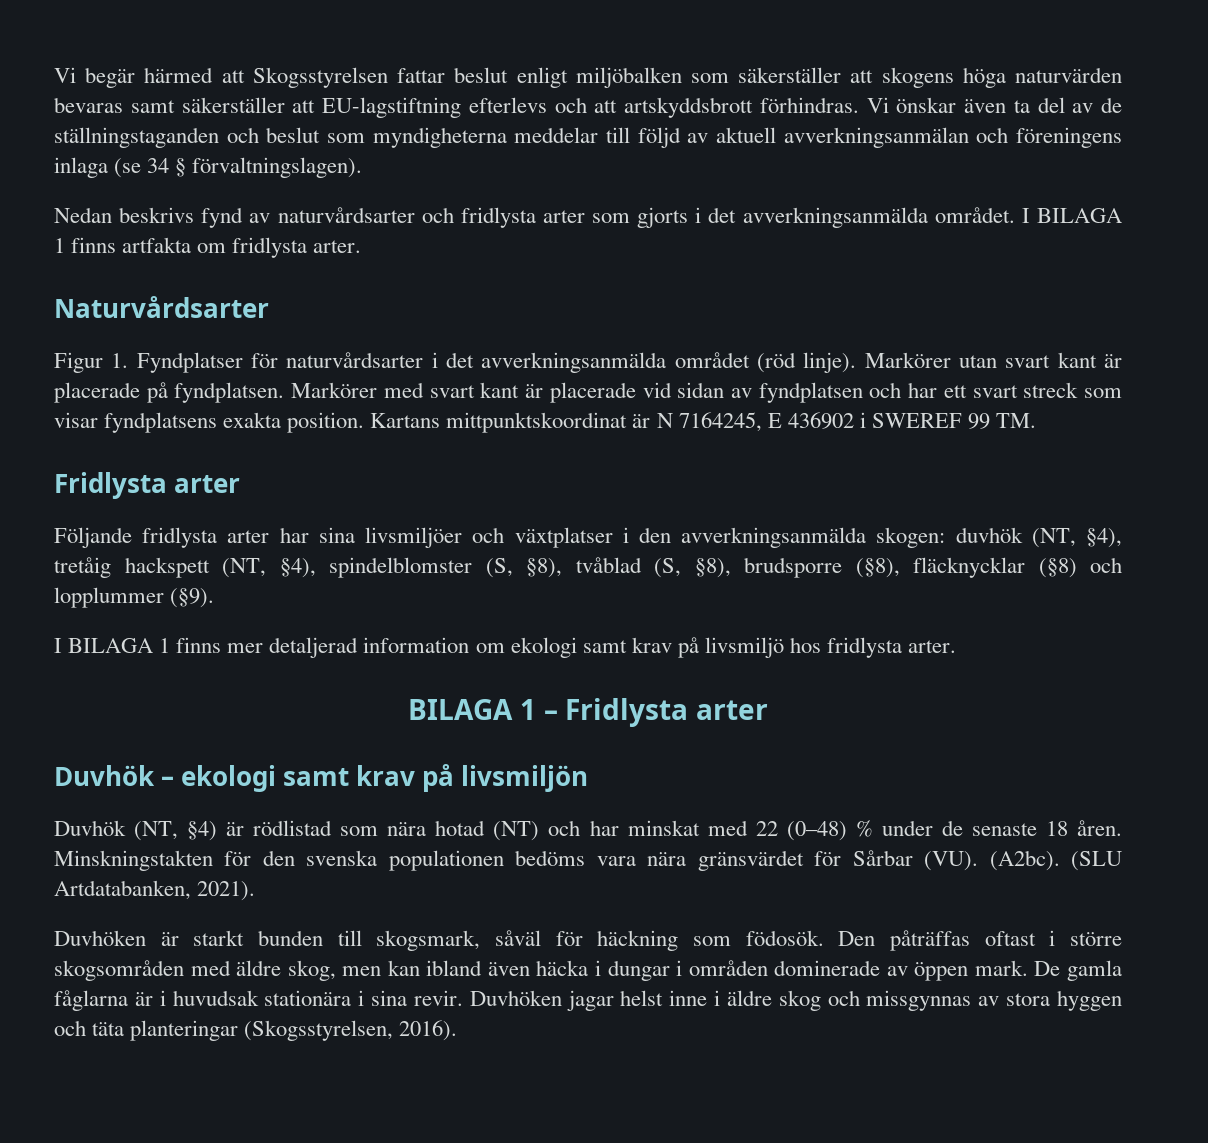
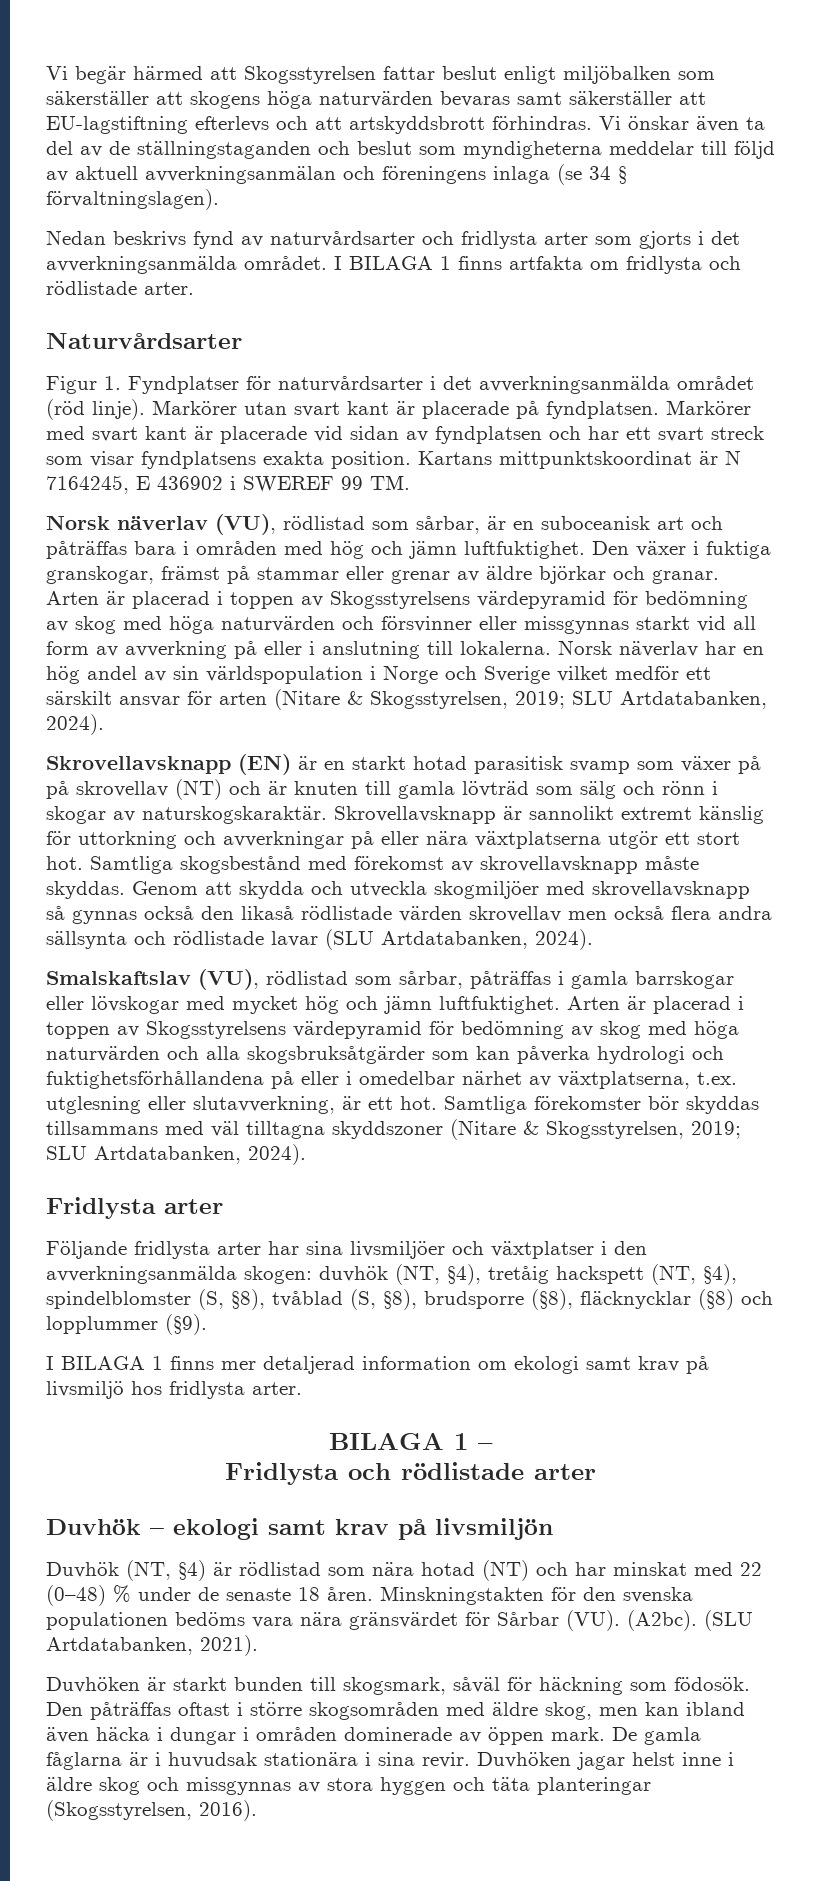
(308, 247) none -> [709,256,741,270] [46,281,137,295] och rödlistade
(1037, 420) none -> [46,514,723,535] [46,541,771,559] [46,566,719,584] [46,591,748,609] [46,616,756,634] [46,640,764,659] [46,665,711,684] [46,689,767,710] [46,714,104,735] [46,754,761,775] [46,779,718,800] [46,806,764,824] [46,831,740,849] [46,856,699,874] [46,881,750,899] [46,906,772,924] [46,929,593,950] [46,969,734,990] [46,996,744,1014] [46,1021,739,1039] [46,1046,724,1064] [46,1071,737,1089] [46,1096,759,1114] [46,1119,741,1140] [46,1144,306,1165] // Norsk näverlav (VU), rödlistad som sårbar, är en suboceanisk art och påträffas bara i områden med hög och jämn luftfuktighet. Den växer i fuktiga granskogar, främst på stammar eller grenar av äldre björkar och granar. Arten är placerad i toppen av Skogsstyrelsens värdepyramid för bedömning av skog med höga naturvärden och försvinner eller missgynnas starkt vid all form av avverkning på eller i anslutning till lokalerna. Norsk näverlav har en hög andel av sin världspopulation i Norge och Sverige vilket medför ett särskilt ansvar för arten (Nitare & Skogsstyrelsen, 2019; SLU Artdatabanken, 2024). // Skrovellavsknapp (EN) är en starkt hotad parasitisk svamp som växer på på skrovellav (NT) och är knuten till gamla lövträd som sälg och rönn i skogar av naturskogskaraktär. Skrovellavsknapp är sannolikt extremt känslig för uttorkning och avverkningar på eller nära växtplatserna utgör ett stort hot. Samtliga skogsbestånd med förekomst av skrovellavsknapp måste skyddas. Genom att skydda och utveckla skogmiljöer med skrovellavsknapp så gynnas också den likaså rödlistade värden skrovellav men också flera andra sällsynta och rödlistade lavar (SLU Artdatabanken, 2024). // Smalskaftslav (VU), rödlistad som sårbar, påträffas i gamla barrskogar eller lövskogar med mycket hög och jämn luftfuktighet. Arten är placerad i toppen av Skogsstyrelsens värdepyramid för bedömning av skog med höga naturvärden och alla skogsbruksåtgärder som kan påverka hydrologi och fuktighetsförhållandena på eller i omedelbar närhet av växtplatserna, t.ex. utglesning eller slutavverkning, är ett hot. Samtliga förekomster bör skyddas tillsammans med väl tilltagna skyddszoner (Nitare & Skogsstyrelsen, 2019; SLU Artdatabanken, 2024).
[565,698,689,727] Fridlysta -> [225,1462,524,1485] // Fridlysta och rödlistade

